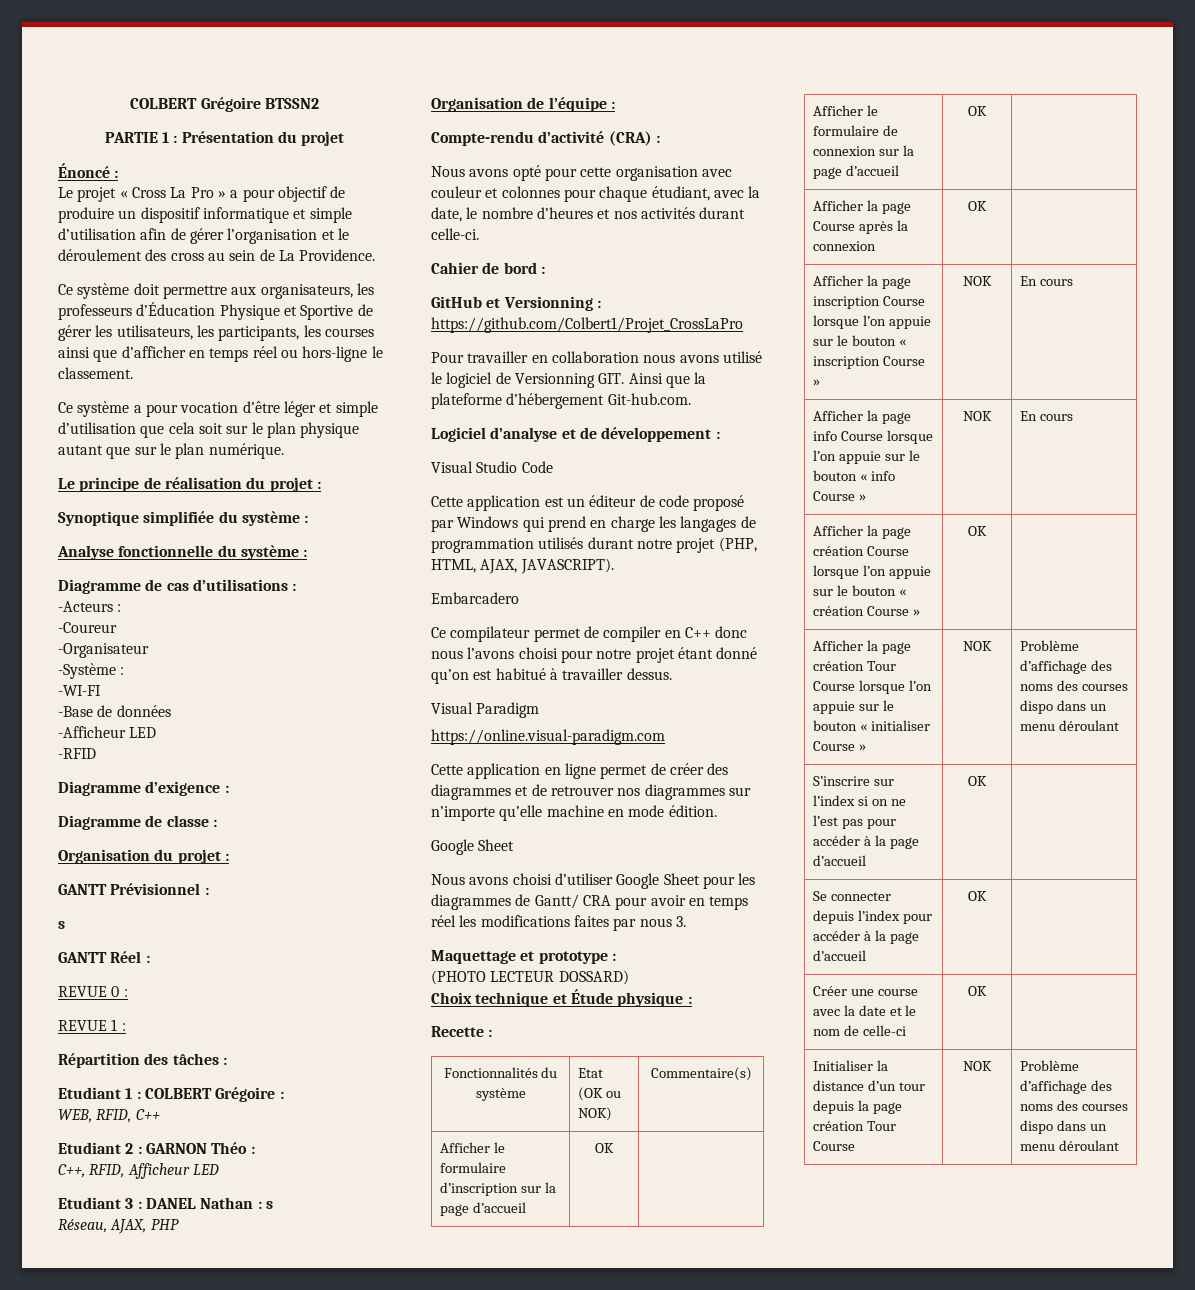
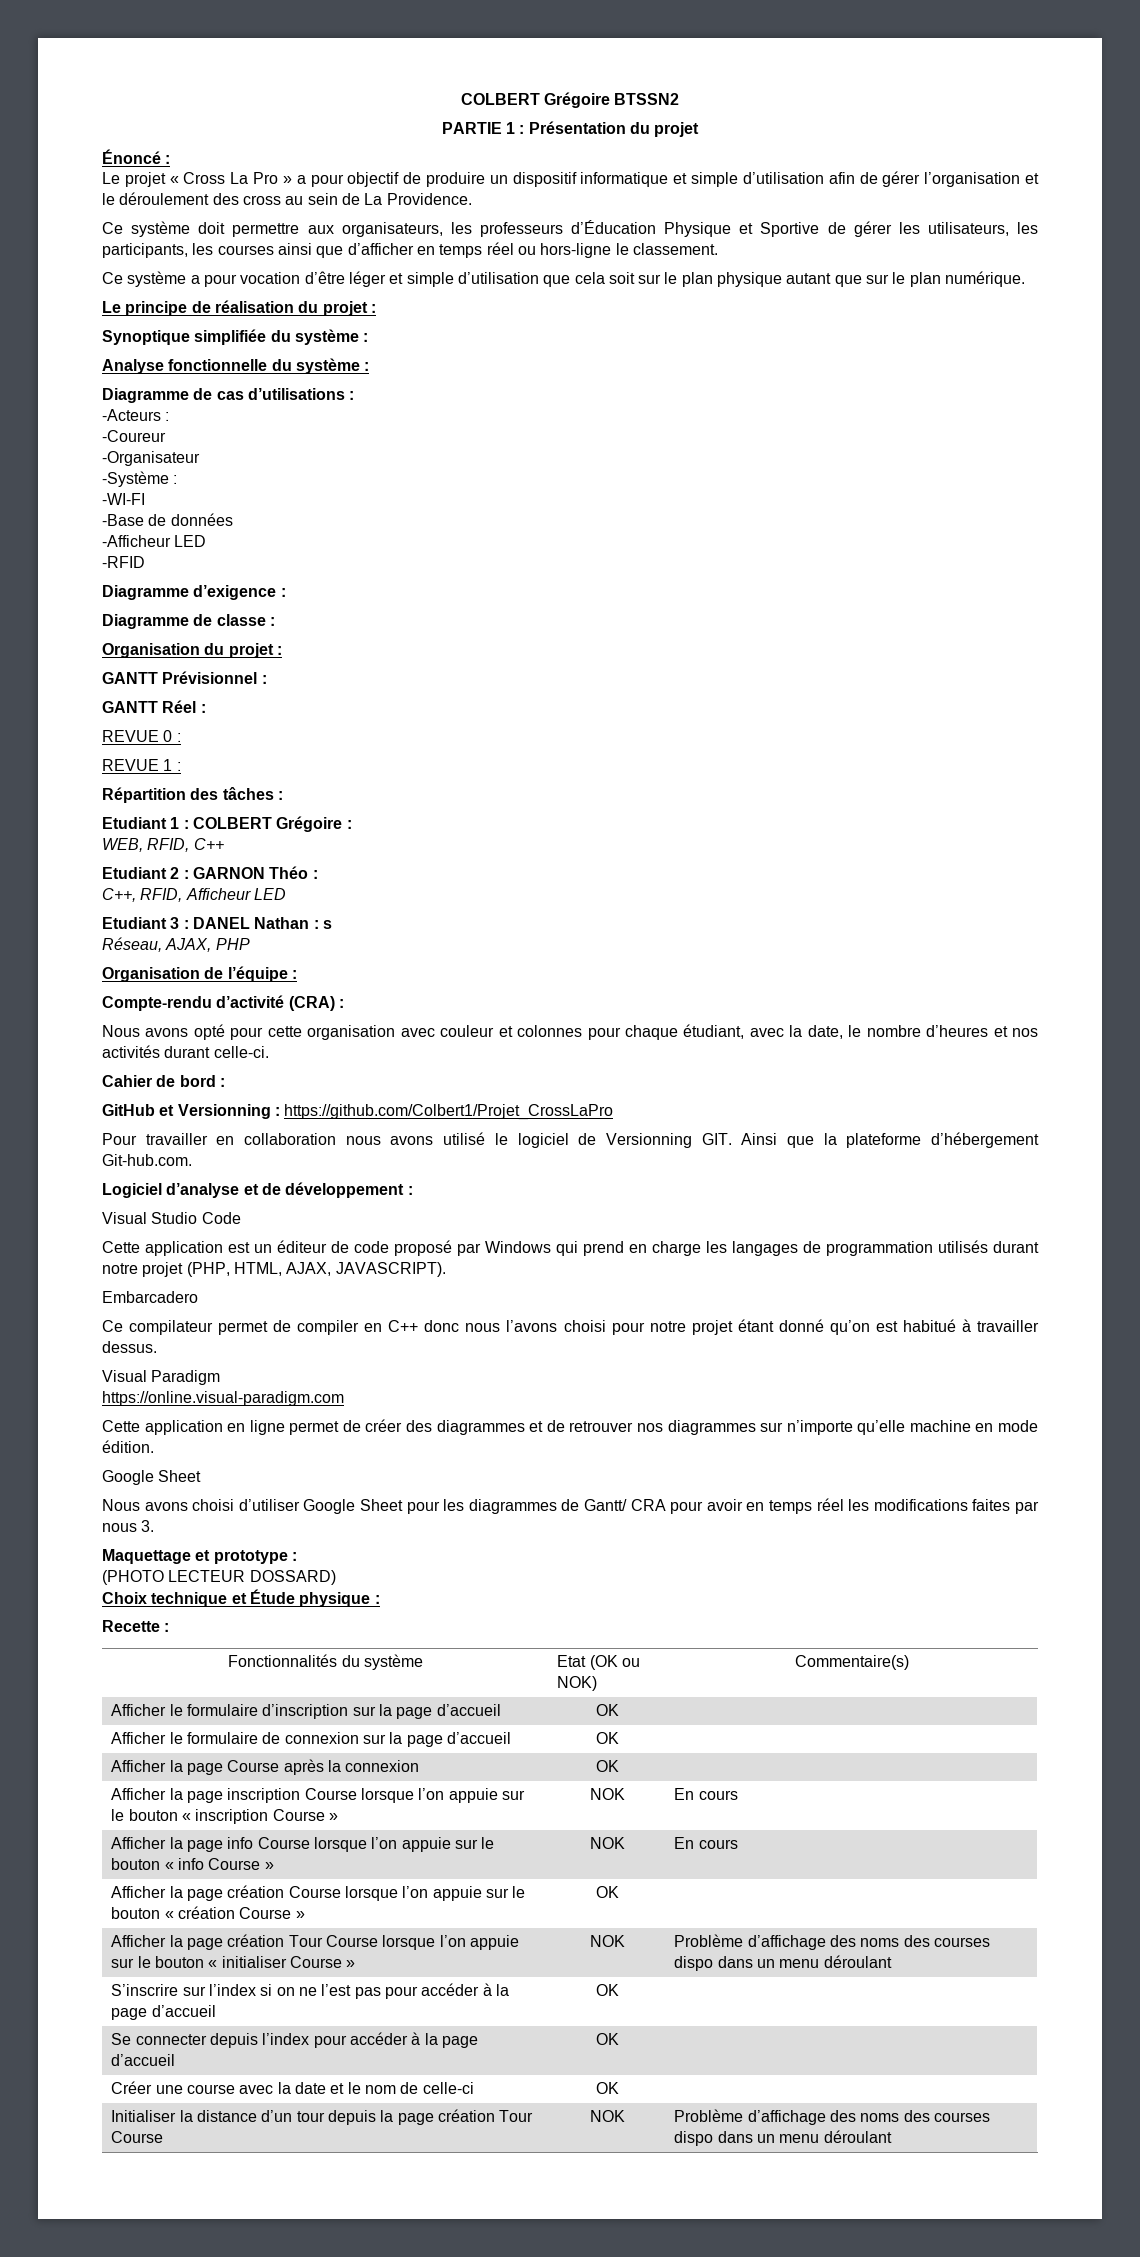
[58,921,65,929] // s -> (267, 679) none

